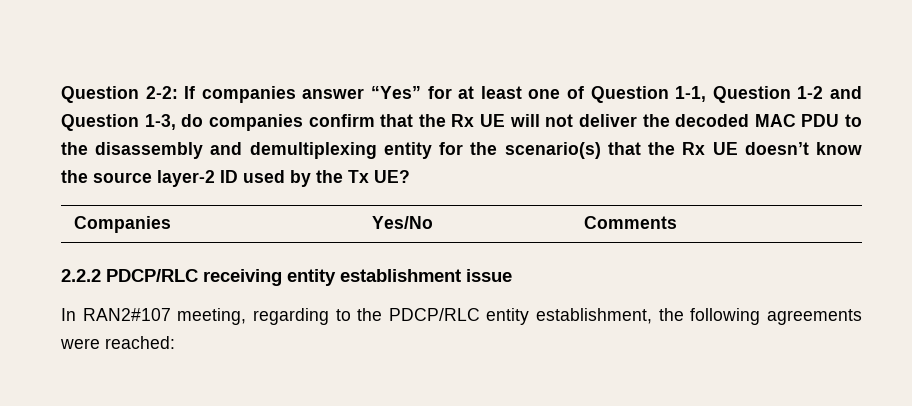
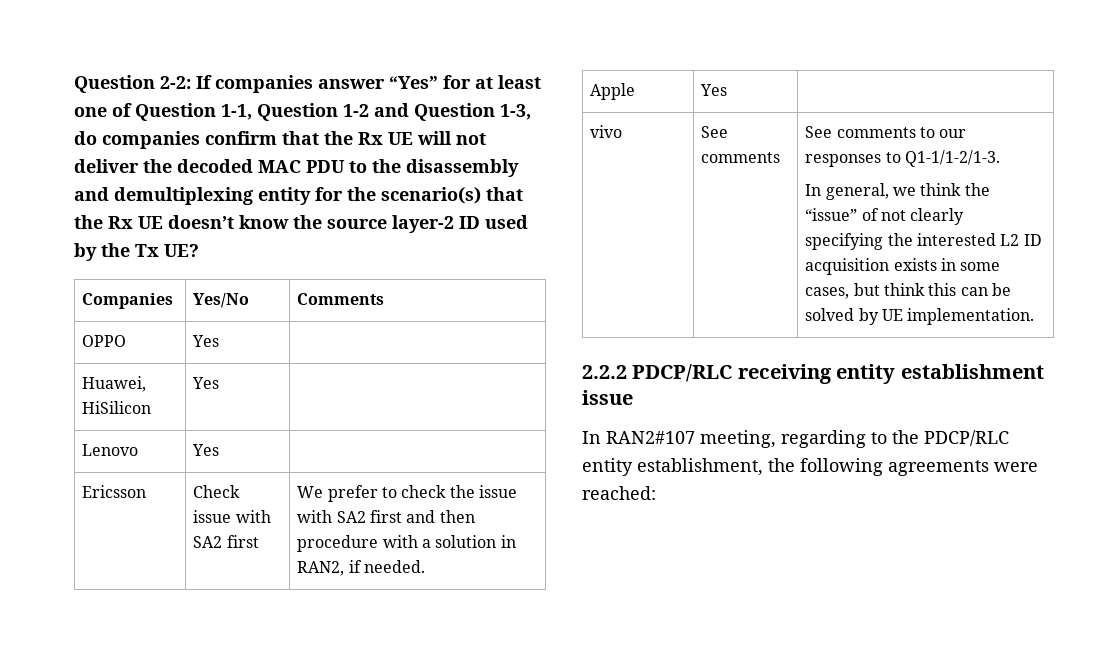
(678, 222) none -> [82,335,127,347] [192,335,220,347] [82,376,147,392] [82,401,152,414] [192,377,220,389] [82,444,139,456] [192,444,220,456] [82,485,147,498] [193,485,241,498] [193,510,271,523] [193,535,259,548] [297,485,518,502] [297,510,475,523] [297,535,516,552] [297,560,426,576] [590,83,636,100] [700,84,728,96] [590,125,623,138] [701,126,729,138] [701,152,781,163] [805,126,967,138] [805,150,1001,167] [805,183,990,200] [805,208,965,225] [805,233,1042,250] [805,258,1001,275] [805,283,1012,299] [805,308,1035,325] // OPPO | Yes | // Huawei, HiSilicon | Yes | // Lenovo | Yes | // Ericsson | Check issue with SA2 first | We prefer to check the issue with SA2 first and then procedure with a solution in RAN2, if needed. // Apple | Yes | // vivo | See comments | See comments to our responses to Q1-1/1-2/1-3. // In general, we think the “issue” of not clearly specifying the interested L2 ID acquisition exists in some cases, but think this can be solved by UE implementation.

